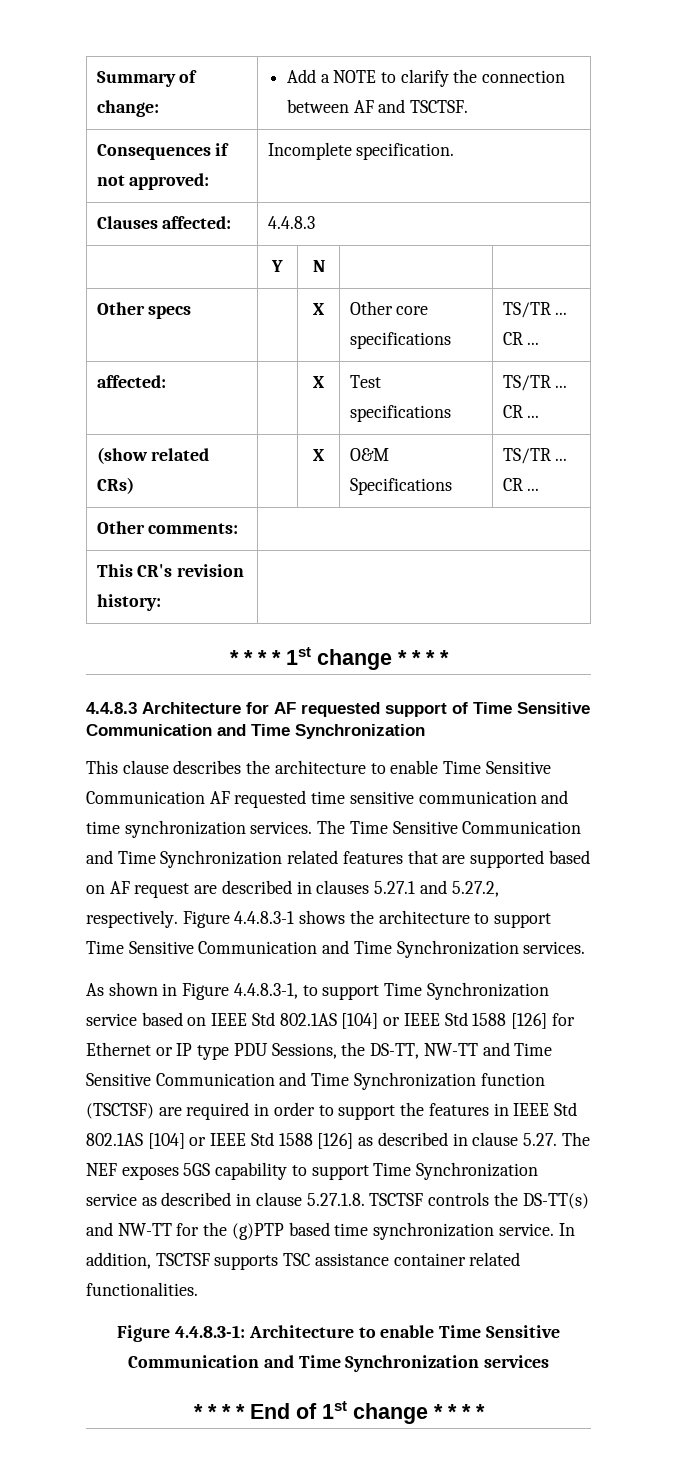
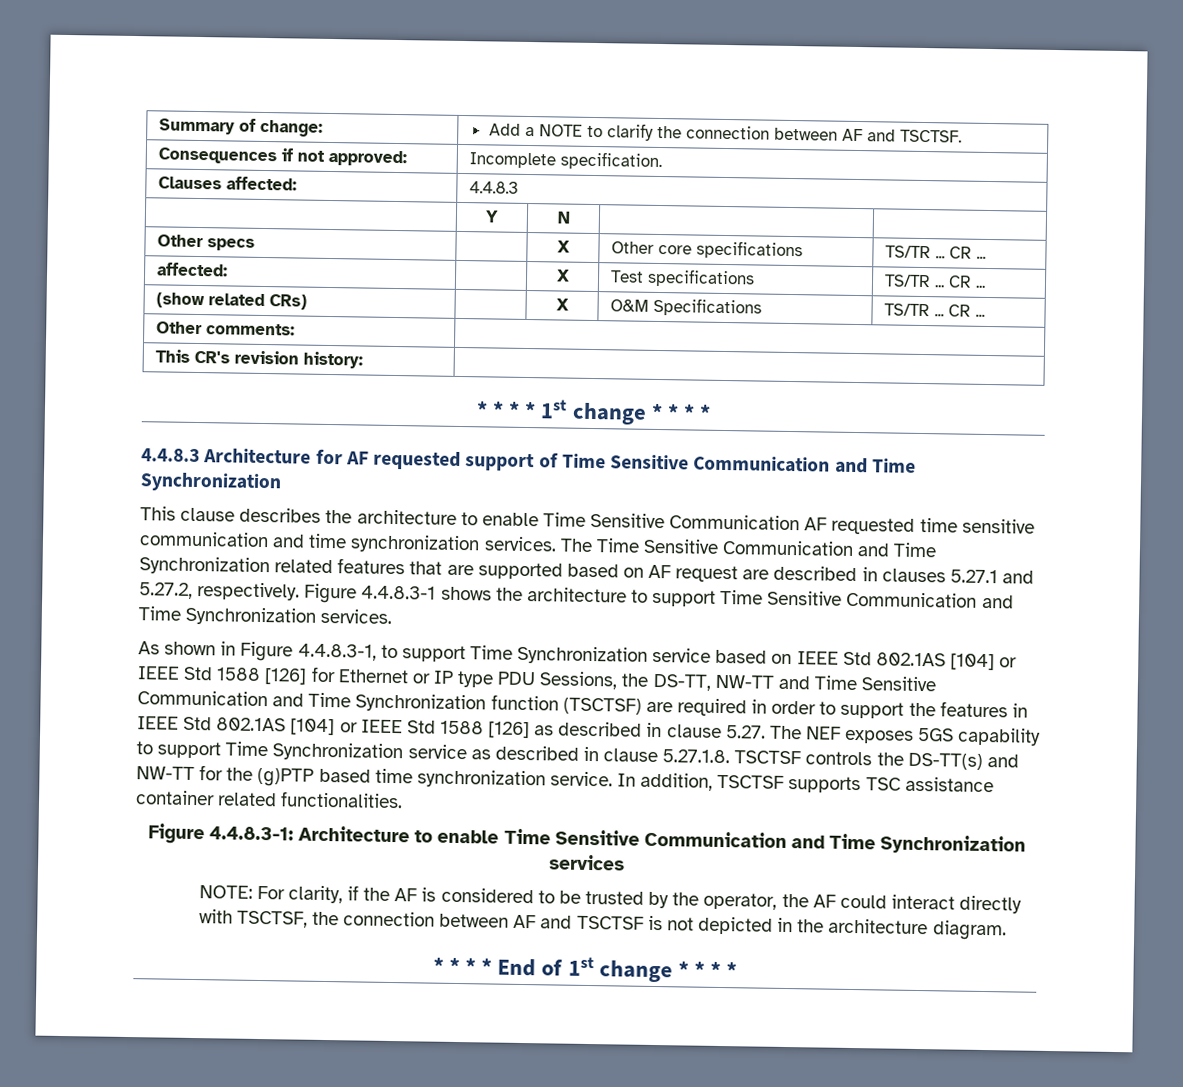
(549, 1361) none -> [198,885,1023,914] [198,909,1007,941] // NOTE: For clarity, if the AF is considered to be trusted by the operator, the AF could interact directly with TSCTSF, the connection between AF and TSCTSF is not depicted in the architecture diagram.

